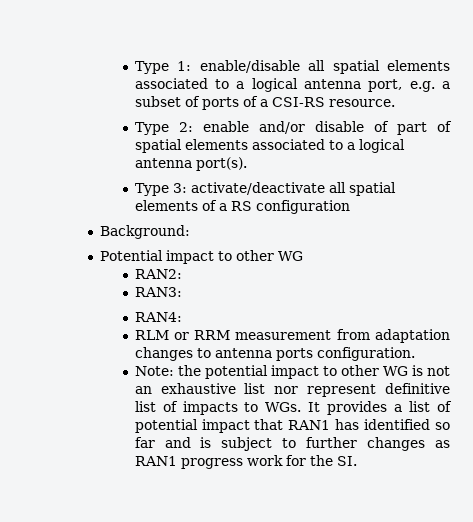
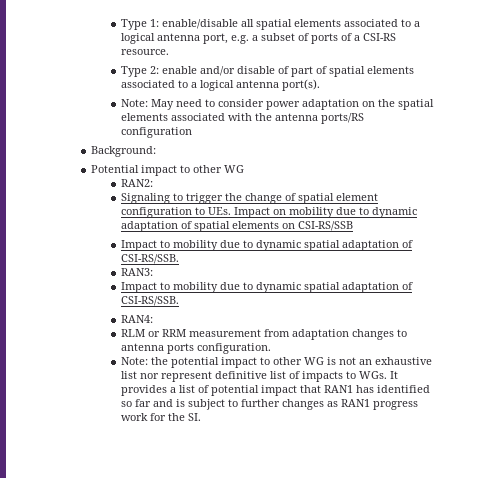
[134,182,396,196] [134,200,252,211] Type 3: activate/deactivate all spatial elements of a RS -> [120,99,434,110] [120,113,364,124] Note: May need to consider power adaptation on the spatial elements associated with the antenna ports/RS
[134,287,182,297] RAN3: -> [120,193,378,204] [120,207,417,218] [120,221,353,232] [120,240,413,251] [120,254,179,264] [120,268,153,276] [120,282,413,293] [120,296,179,306] Signaling to trigger the change of spatial element configuration to UEs. Impact on mobility due to dynamic adaptation of spatial elements on CSI-RS/SSB // Impact to mobility due to dynamic spatial adaptation of CSI-RS/SSB. // RAN3: // Impact to mobility due to dynamic spatial adaptation of CSI-RS/SSB.

